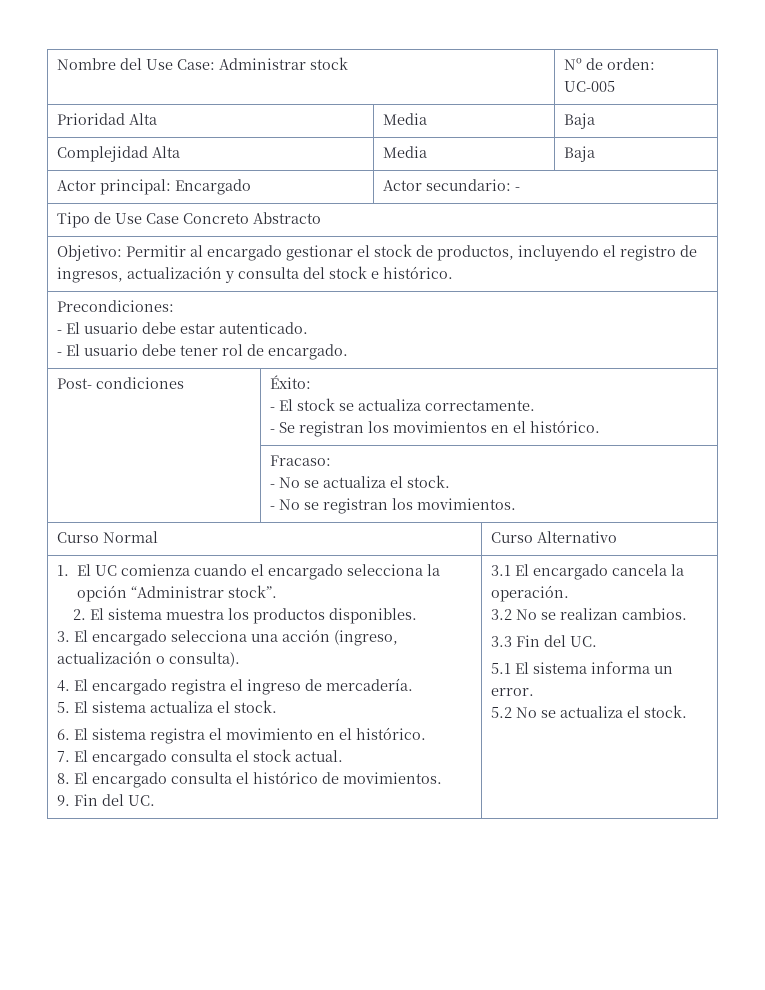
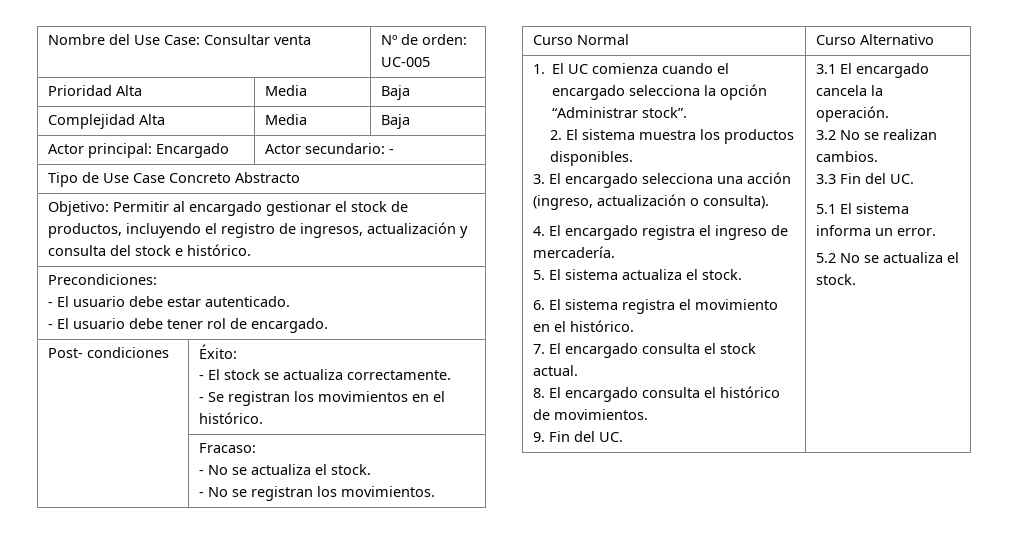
[219,57,349,70] Administrar stock -> [204,34,312,45] Consultar venta

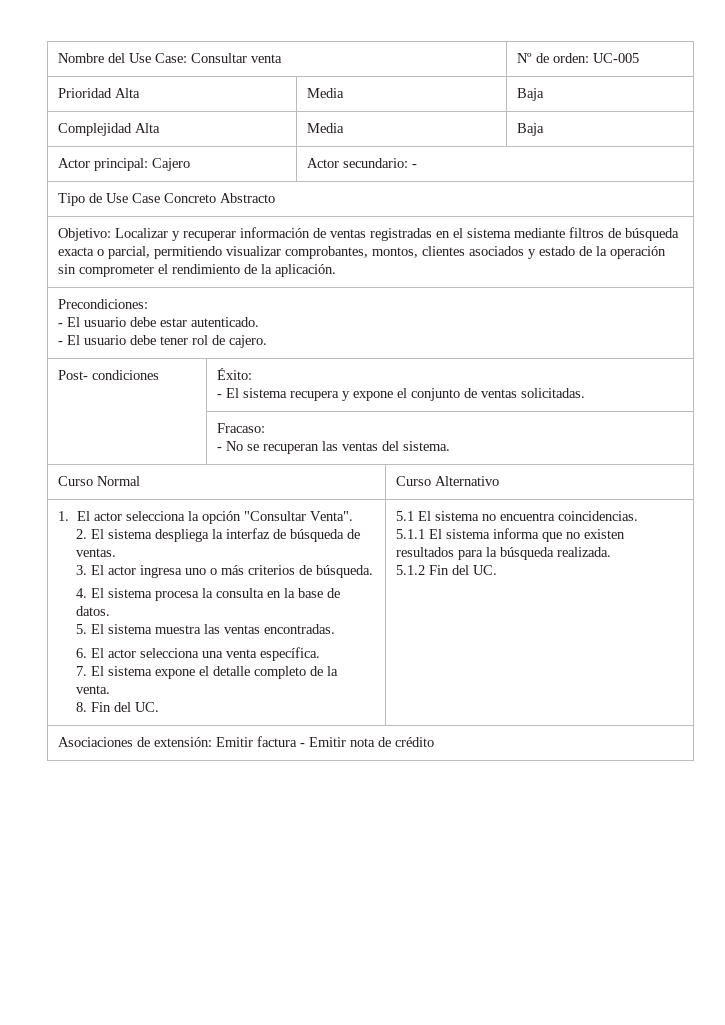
[156,143,230,158] Encargado -> [152,158,191,171] Cajero
[113,201,409,216] [48,222,469,238] [48,244,252,256] Permitir al encargado gestionar el stock de productos, incluyendo el registro de ingresos, actualización y consulta del stock e histórico. -> [115,227,680,241] [58,246,667,259] [58,264,337,277] Localizar y recuperar información de ventas registradas en el sistema mediante filtros de búsqueda exacta o parcial, permitiendo visualizar comprobantes, montos, clientes asociados y estado de la operación sin comprometer el rendimiento de la aplicación.
[251,318,329,333] encargado. -> [229,335,268,348] cajero.
[224,369,452,380] [199,391,446,406] [199,412,264,424] [199,443,257,453] [199,464,372,475] [199,486,436,501] stock se actualiza correctamente. // - Se registran los movimientos en el histórico. // | Fracaso: // - No se actualiza el stock. // - No se registran los movimientos. -> [243,388,586,401] [217,423,266,433] [217,441,451,454] sistema recupera y expone el conjunto de ventas solicitadas. // | Fracaso: // - No se recuperan las ventas del sistema.
[568,63,730,74] [552,85,626,100] UC comienza cuando el encargado -> [93,512,122,521] actor
[552,107,688,118] “Administrar stock”. -> [243,511,353,521] "Consultar Venta".
[638,129,794,144] [549,151,633,166] [533,172,792,188] [533,194,770,210] [533,225,789,240] [533,246,616,258] [533,269,743,280] [533,299,779,314] [533,320,635,332] [533,343,757,358] [533,365,579,376] [533,386,781,402] [533,409,649,420] [533,431,624,442] [816,63,930,78] [816,85,884,96] [816,106,890,122] [816,129,938,140] [816,151,879,162] [816,173,915,184] [816,203,910,214] [816,225,937,236] [816,252,960,263] [816,274,857,285] muestra los productos disponibles. // 3. El encargado selecciona una acción (ingreso, actualización o consulta). // 4. El encargado registra el ingreso de mercadería. // 5. El sistema actualiza el stock. // 6. El sistema registra el movimiento en el histórico. // 7. El encargado consulta el stock actual. // 8. El encargado consulta el histórico de movimientos. // 9. Fin del UC. | 3.1 El encargado cancela la operación. // 3.2 No se realizan cambios. // 3.3 Fin del UC. // 5.1 El sistema informa un error. // 5.2 No se actualiza el stock. -> [154,528,360,542] [75,548,116,557] [75,565,373,578] [75,588,340,601] [75,606,110,616] [75,624,335,634] [75,647,320,661] [75,666,338,679] [75,685,110,694] [75,702,159,712] [396,511,639,521] [396,528,626,542] [396,547,612,560] [396,565,498,575] [58,736,435,747] despliega la interfaz de búsqueda de ventas. // 3. El actor ingresa uno o más criterios de búsqueda. // 4. El sistema procesa la consulta en la base de datos. // 5. El sistema muestra las ventas encontradas. // 6. El actor selecciona una venta específica. // 7. El sistema expone el detalle completo de la venta. // 8. Fin del UC. | 5.1 El sistema no encuentra coincidencias. // 5.1.1 El sistema informa que no existen resultados para la búsqueda realizada. // 5.1.2 Fin del UC. // Asociaciones de extensión: Emitir factura - Emitir nota de crédito

